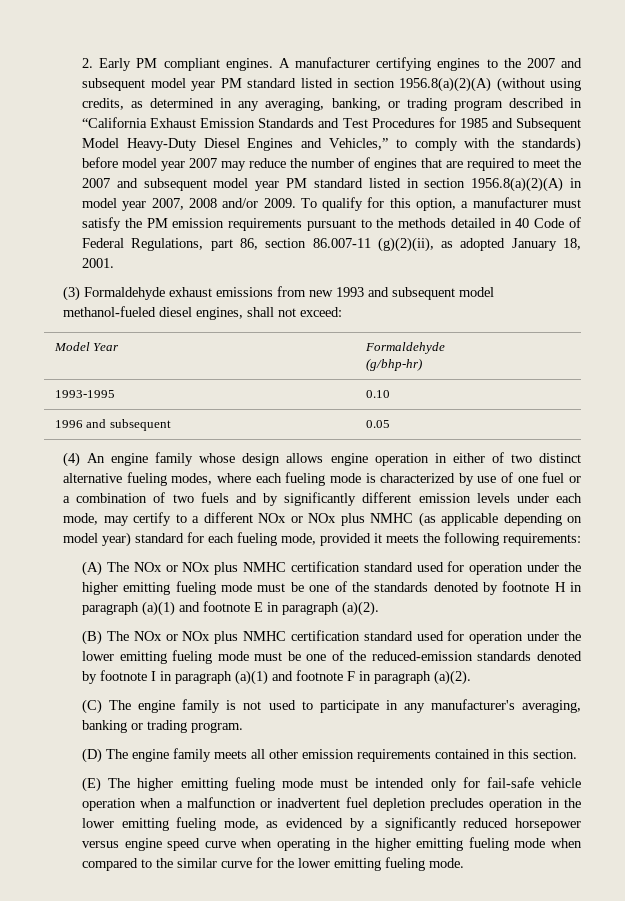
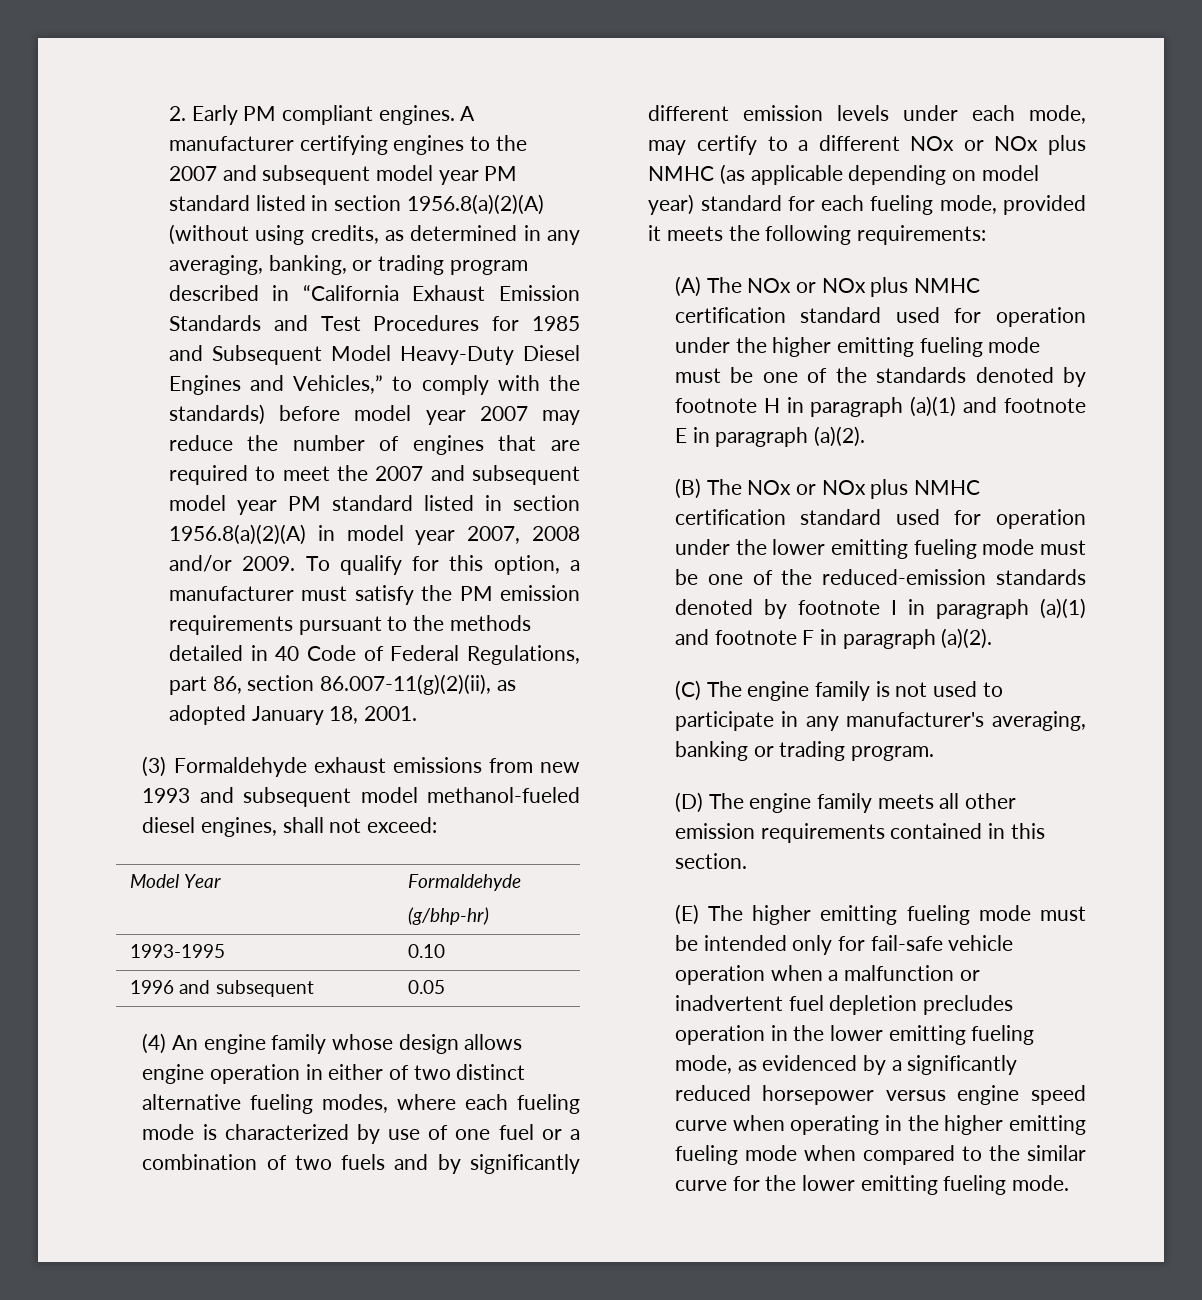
[312,237,434,252] 86.007-11 (g)(2)(ii), -> [319,674,491,695] 86.007-11(g)(2)(ii),

